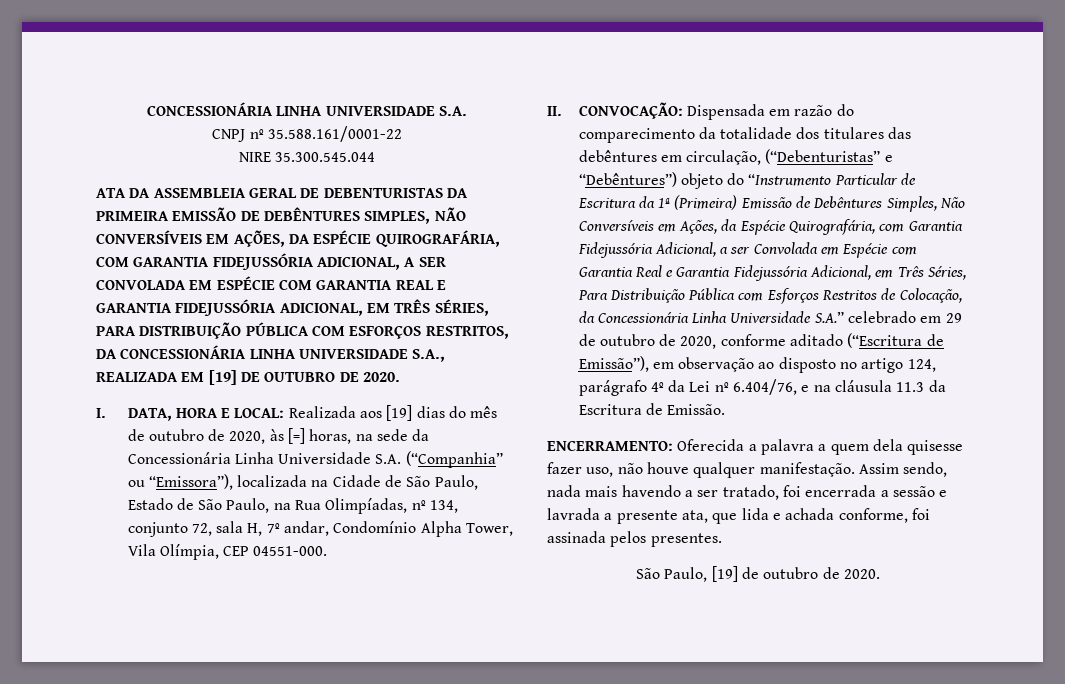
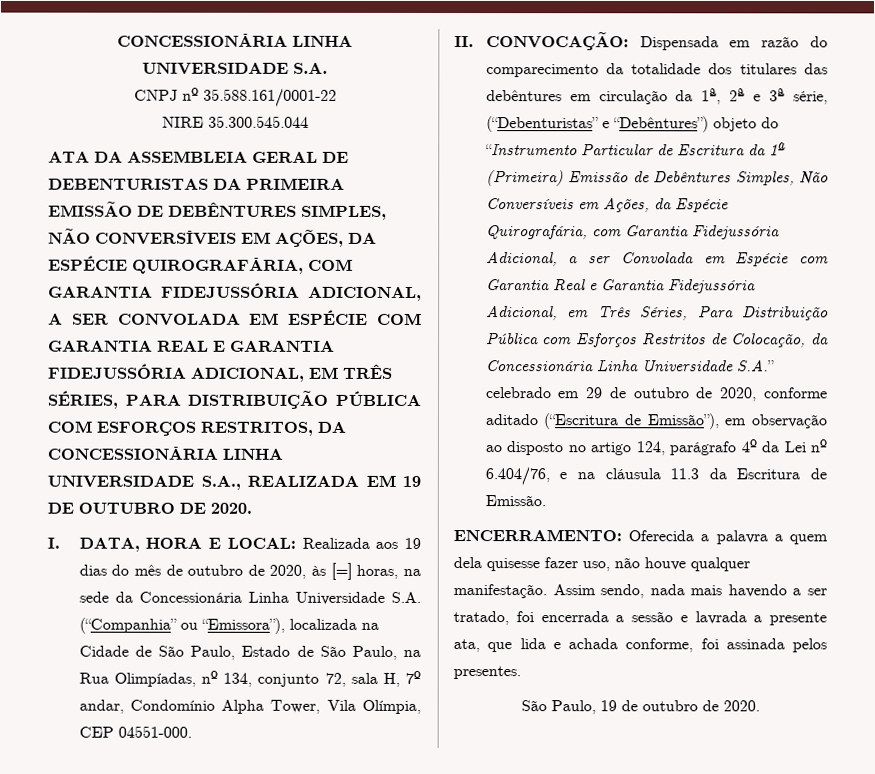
[208,370,237,385] [19] -> [402,475,421,487] 19
[386,405,413,421] [19] -> [404,537,421,549] 19
[686,150,762,165] circulação, -> [598,88,828,105] circulação da 1ª, 2ª e 3ª série,
[711,566,738,582] [19] -> [599,700,617,712] 19

